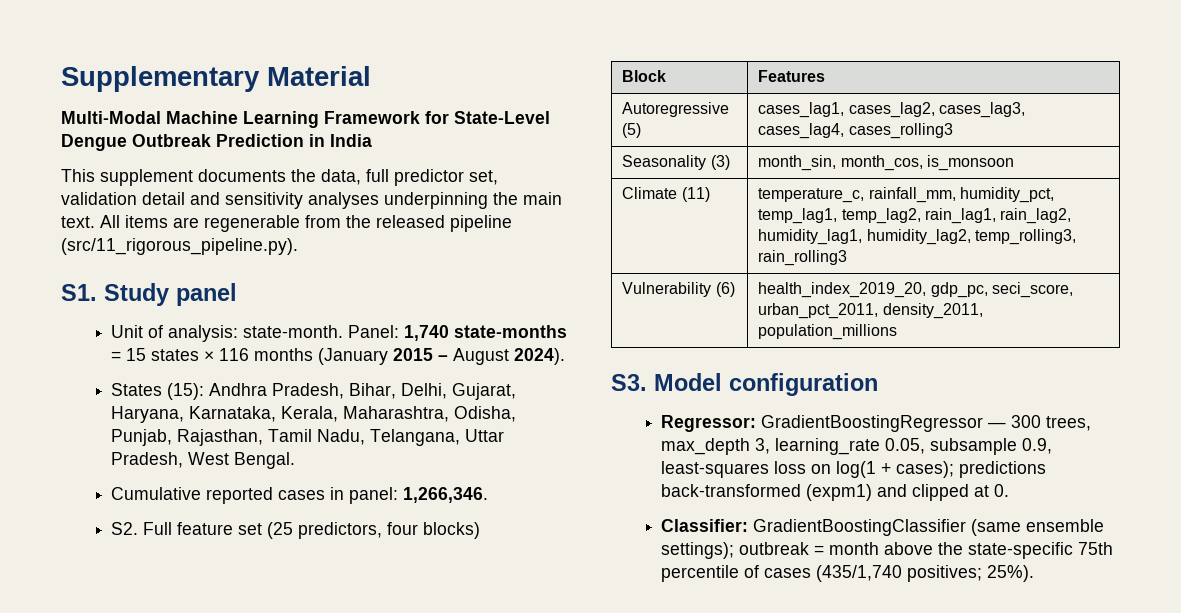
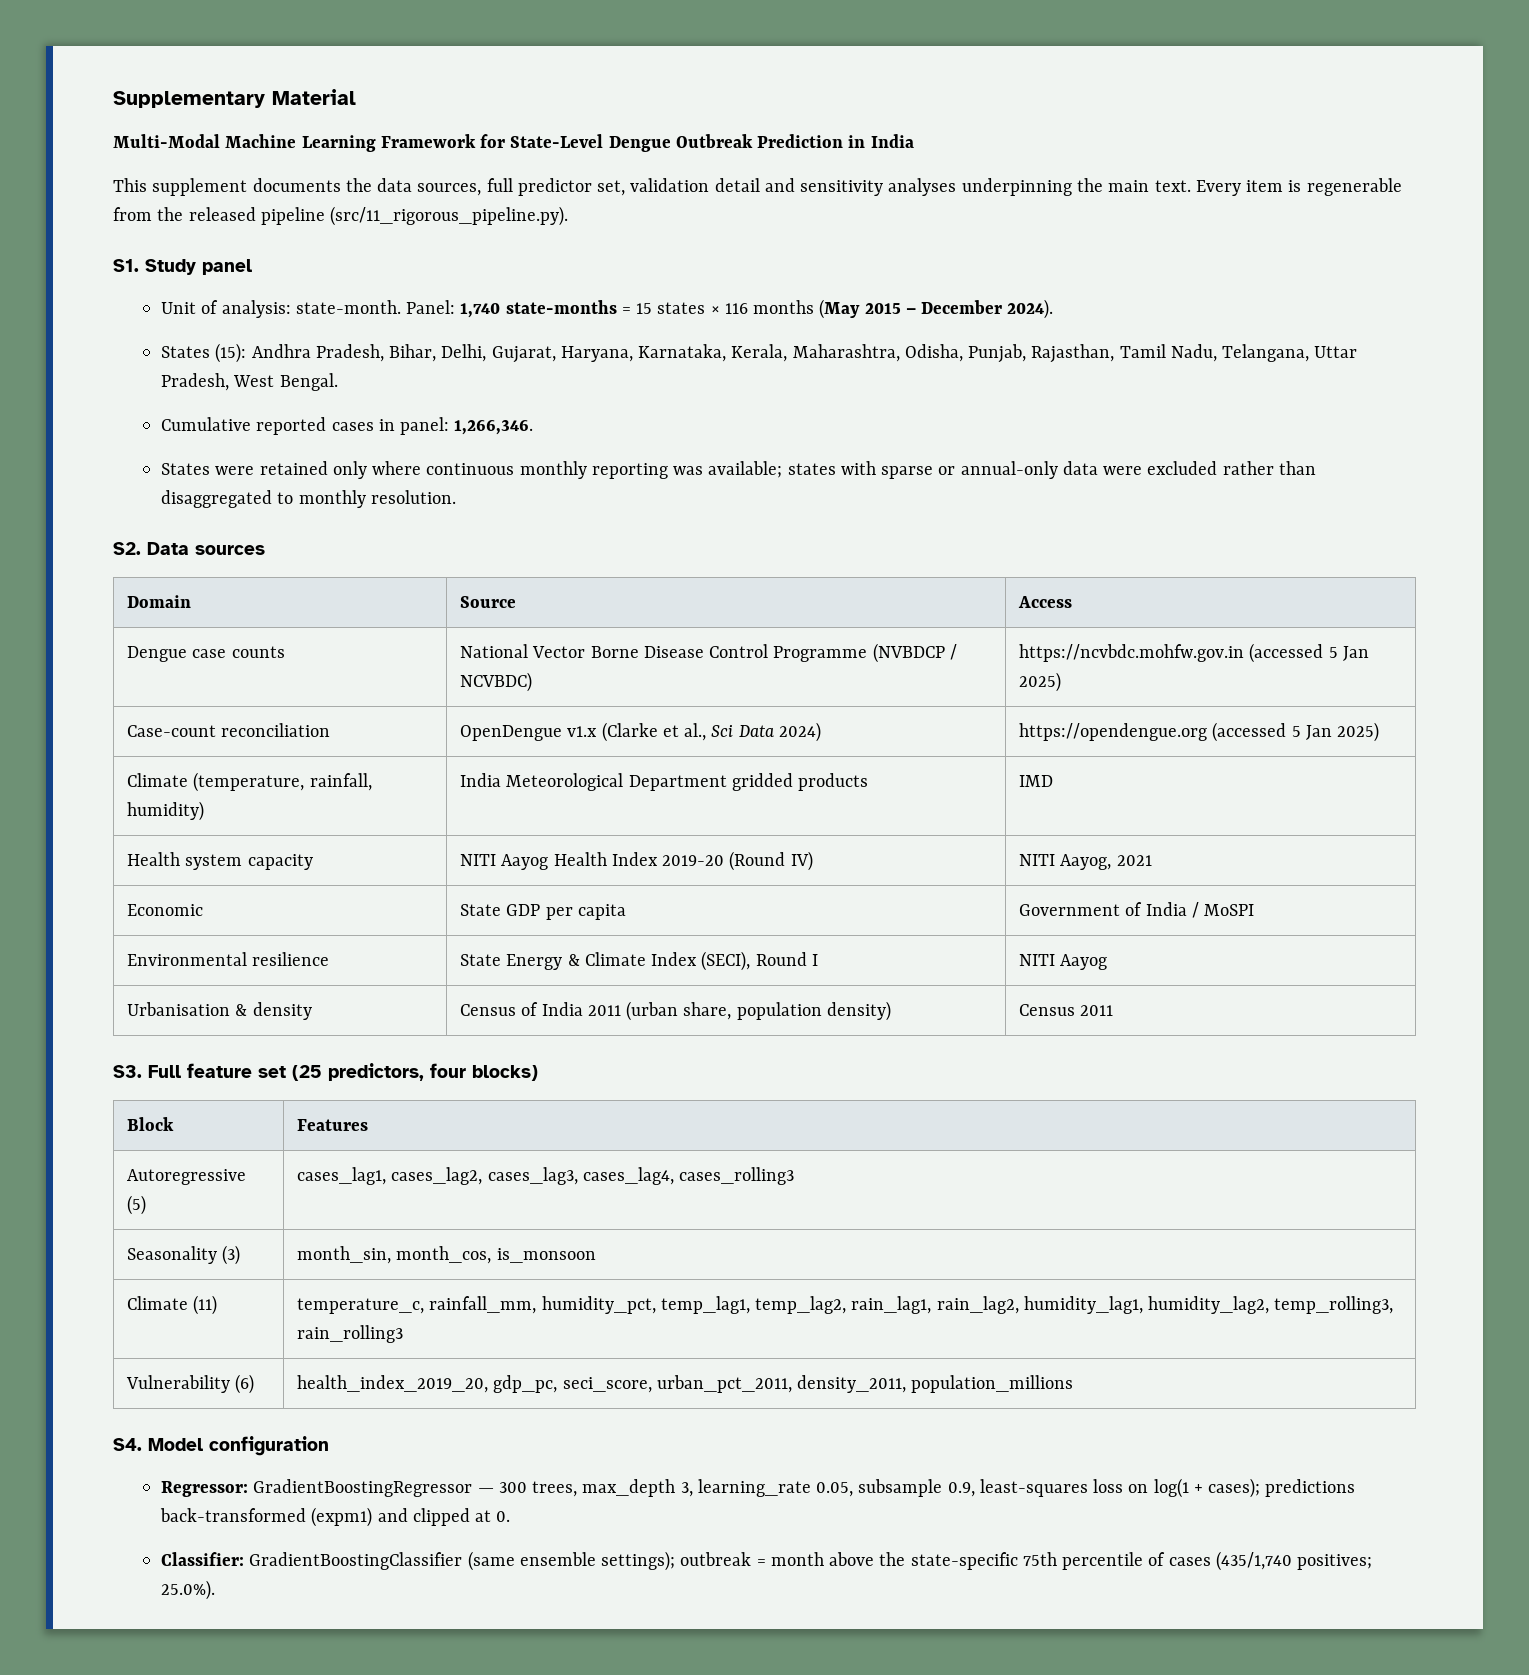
[321,169,361,185] data, -> [377,178,482,196] data sources,
[100,215,199,228] All items are -> [1195,180,1302,196] Every item is
[318,348,389,365] (January -> [819,299,861,319] (May
[453,348,510,365] August -> [921,300,1003,314] December
[111,522,139,535] S2. -> [160,461,1316,479] [160,490,456,508] [113,542,265,555] [127,595,192,608] [460,596,517,608] [1018,596,1073,608] [127,646,285,662] [460,643,957,663] [460,672,533,692] [1019,643,1369,663] [1019,672,1062,692] [127,723,331,737] [460,722,821,742] [1019,722,1380,742] [127,772,372,792] [127,801,205,821] [460,773,869,791] [1019,775,1054,787] [127,852,313,870] [460,851,813,871] [1019,854,1152,870] [127,904,204,916] [460,904,626,920] [1019,902,1255,918] [127,952,330,966] [460,951,818,971] [1019,954,1108,970] [127,1002,312,1020] [460,1001,891,1021] [1019,1004,1114,1016] [113,1065,142,1078] States were retained only where continuous monthly reporting was available; states with sparse or annual-only data were excluded rather than disaggregated to monthly resolution. // S2. Data sources // Domain | Source | Access // Dengue case counts | National Vector Borne Disease Control Programme (NVBDCP / NCVBDC) | https://ncvbdc.mohfw.gov.in (accessed 5 Jan 2025) // Case-count reconciliation | OpenDengue v1.x (Clarke et al., Sci Data 2024) | https://opendengue.org (accessed 5 Jan 2025) // Climate (temperature, rainfall, humidity) | India Meteorological Department gridded products | IMD // Health system capacity | NITI Aayog Health Index 2019-20 (Round IV) | NITI Aayog, 2021 // Economic | State GDP per capita | Government of India / MoSPI // Environmental resilience | State Energy & Climate Index (SECI), Round I | NITI Aayog // Urbanisation & density | Census of India 2011 (urban share, population density) | Census 2011 // S3.
[611,374,647,391] S3. -> [113,1438,142,1451] S4.
[987,565,1035,582] 25%). -> [160,1580,215,1600] 25.0%).

